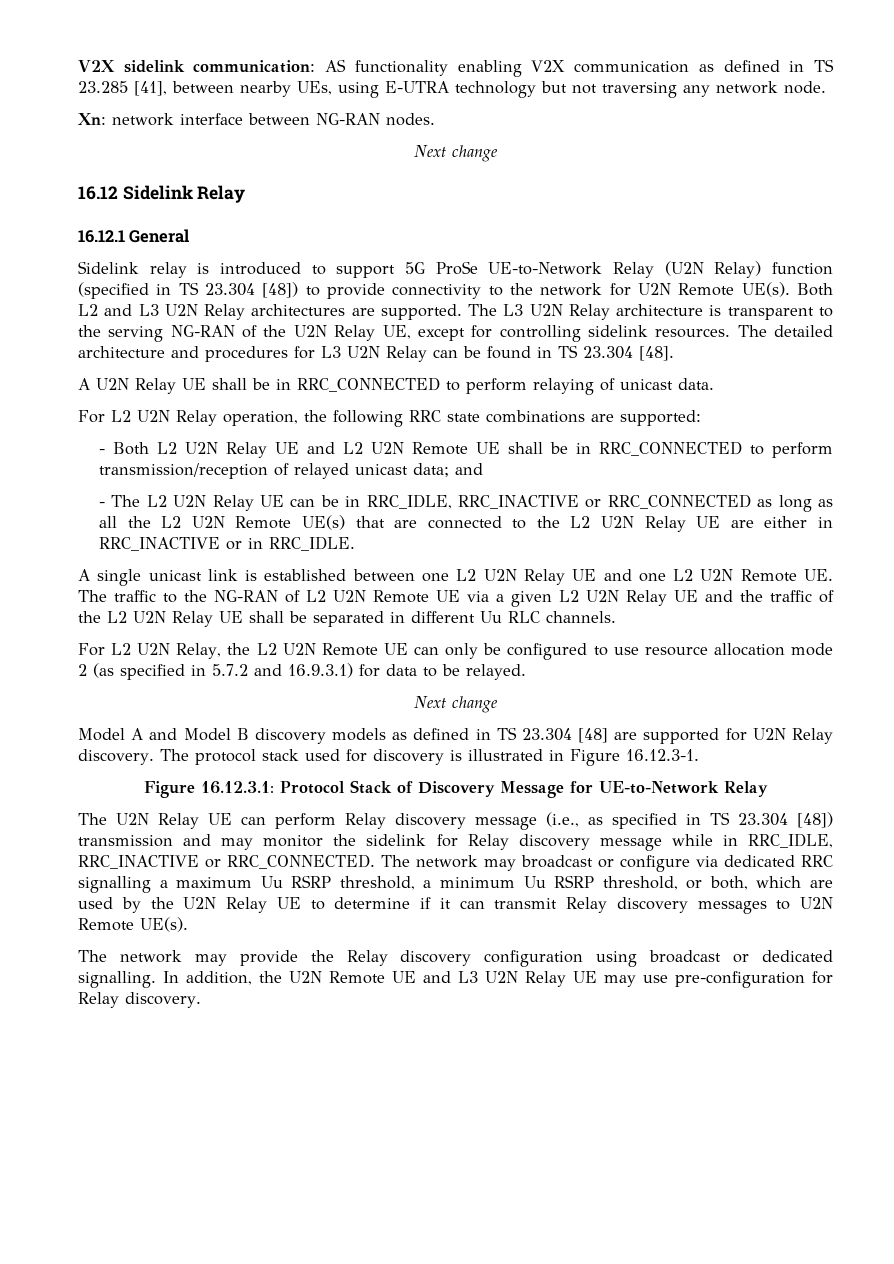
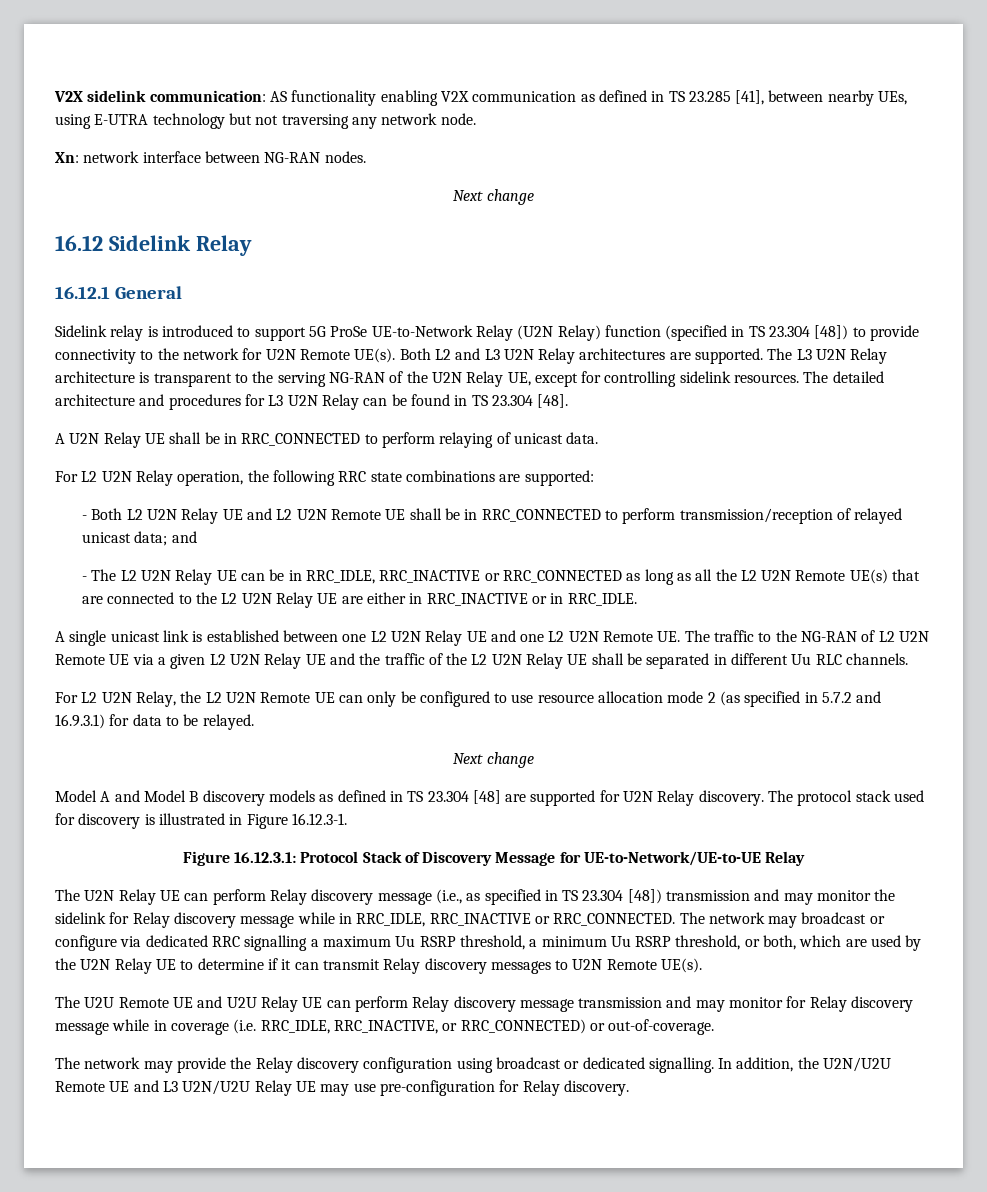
[599,781,719,794] UE-to-Network -> [584,851,762,866] UE-to-Network/UE-to-UE
(188, 924) none -> [55,996,914,1012] [55,1019,715,1035] // The U2U Remote UE and U2U Relay UE can perform Relay discovery message transmission and may monitor for Relay discovery message while in coverage (i.e. RRC_IDLE, RRC_INACTIVE, or RRC_CONNECTED) or out-of-coverage.
[289,971,322,983] U2N -> [823,1057,892,1072] U2N/U2U
[485,971,518,983] U2N -> [182,1080,251,1095] U2N/U2U

